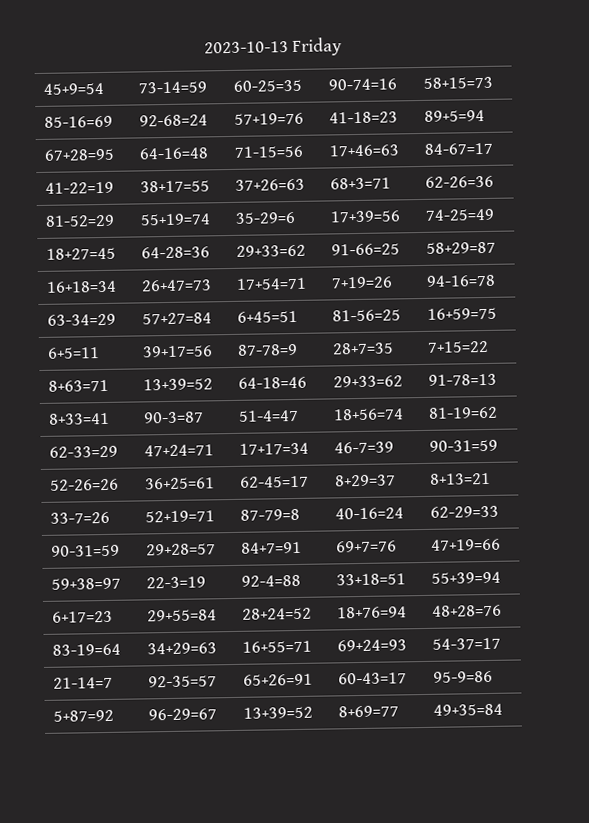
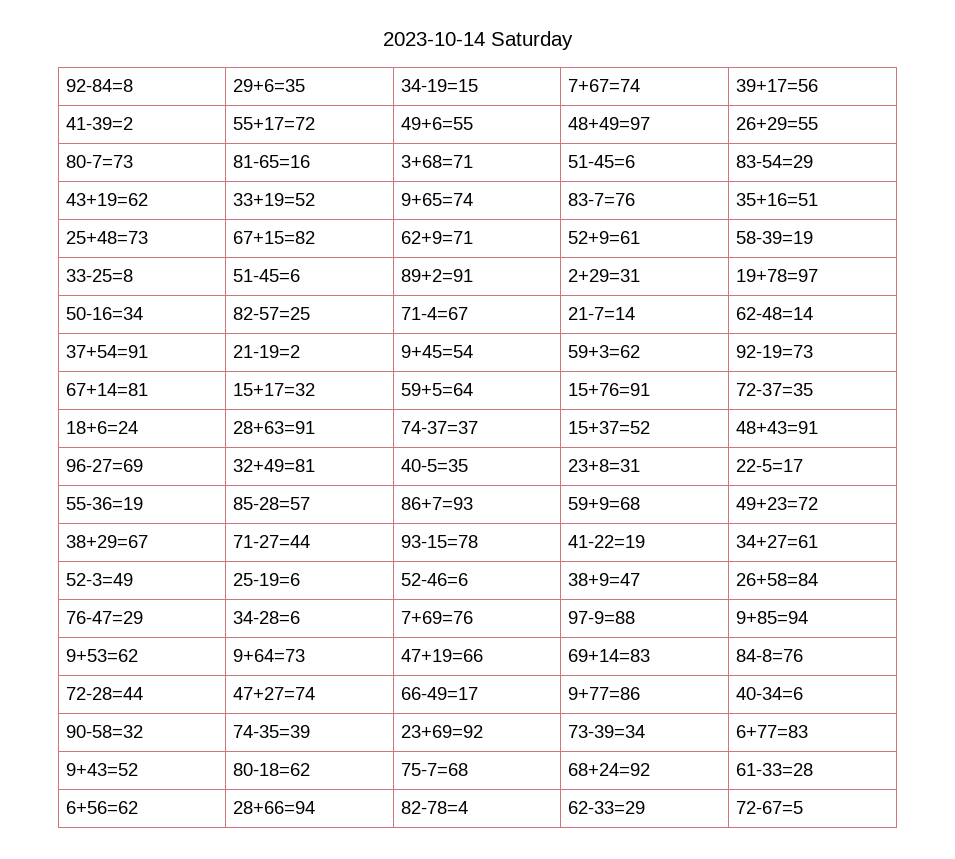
[203,37,343,56] [43,82,105,95] [138,81,208,94] [233,79,303,92] [328,78,398,91] [423,76,494,89] [44,115,114,128] [139,114,209,127] [234,112,305,125] [329,111,399,124] [424,109,486,122] [44,148,116,161] [139,147,210,160] [234,145,305,158] [329,144,400,157] [424,142,494,155] [45,181,115,194] [140,180,211,193] [235,178,306,191] [330,177,392,190] [425,175,495,188] [45,214,116,227] [140,213,212,226] [235,211,297,224] [330,210,402,223] [425,208,496,221] [46,247,117,260] [141,246,211,259] [236,244,307,257] [331,243,401,256] [426,241,497,254] [46,280,118,293] [141,279,213,292] [236,277,308,290] [331,276,394,289] [426,274,497,287] [47,313,117,326] [142,312,213,325] [237,310,299,323] [332,309,402,322] [427,307,498,320] [47,347,101,359] [142,345,214,358] [237,343,299,356] [332,342,395,355] [427,340,490,353] [48,379,110,392] [143,378,214,391] [238,376,308,389] [333,375,404,388] [428,373,498,386] [49,412,111,425] [143,411,205,424] [238,409,300,422] [333,408,405,421] [428,406,499,419] [49,445,119,458] [144,444,215,457] [239,442,310,455] [334,441,395,454] [429,439,499,452] [50,478,120,491] [145,477,216,490] [240,475,310,488] [335,474,397,487] [429,472,492,485] [50,511,111,524] [145,510,216,523] [240,508,301,521] [335,507,405,520] [430,505,500,518] [51,544,121,557] [146,543,217,556] [241,541,303,554] [336,540,398,553] [431,538,502,551] [51,577,122,590] [146,576,207,589] [241,574,302,587] [336,573,407,586] [431,571,502,584] [52,610,114,623] [147,609,218,622] [242,607,313,620] [337,606,408,619] [432,604,503,617] [52,643,122,656] [147,642,218,655] [242,640,313,653] [337,639,408,652] [432,637,502,650] [53,676,114,689] [148,675,218,688] [243,673,314,686] [338,672,408,685] [433,670,494,683] [53,709,115,722] [148,708,218,721] [243,706,314,719] [338,705,400,718] [433,703,504,716] 2023-10-13 Friday // 45+9=54 | 73-14=59 | 60-25=35 | 90-74=16 | 58+15=73 // 85-16=69 | 92-68=24 | 57+19=76 | 41-18=23 | 89+5=94 // 67+28=95 | 64-16=48 | 71-15=56 | 17+46=63 | 84-67=17 // 41-22=19 | 38+17=55 | 37+26=63 | 68+3=71 | 62-26=36 // 81-52=29 | 55+19=74 | 35-29=6 | 17+39=56 | 74-25=49 // 18+27=45 | 64-28=36 | 29+33=62 | 91-66=25 | 58+29=87 // 16+18=34 | 26+47=73 | 17+54=71 | 7+19=26 | 94-16=78 // 63-34=29 | 57+27=84 | 6+45=51 | 81-56=25 | 16+59=75 // 6+5=11 | 39+17=56 | 87-78=9 | 28+7=35 | 7+15=22 // 8+63=71 | 13+39=52 | 64-18=46 | 29+33=62 | 91-78=13 // 8+33=41 | 90-3=87 | 51-4=47 | 18+56=74 | 81-19=62 // 62-33=29 | 47+24=71 | 17+17=34 | 46-7=39 | 90-31=59 // 52-26=26 | 36+25=61 | 62-45=17 | 8+29=37 | 8+13=21 // 33-7=26 | 52+19=71 | 87-79=8 | 40-16=24 | 62-29=33 // 90-31=59 | 29+28=57 | 84+7=91 | 69+7=76 | 47+19=66 // 59+38=97 | 22-3=19 | 92-4=88 | 33+18=51 | 55+39=94 // 6+17=23 | 29+55=84 | 28+24=52 | 18+76=94 | 48+28=76 // 83-19=64 | 34+29=63 | 16+55=71 | 69+24=93 | 54-37=17 // 21-14=7 | 92-35=57 | 65+26=91 | 60-43=17 | 95-9=86 // 5+87=92 | 96-29=67 | 13+39=52 | 8+69=77 | 49+35=84 -> [383,31,573,50] [66,79,134,92] [233,79,306,92] [401,79,479,92] [568,79,641,92] [736,79,819,92] [66,117,134,130] [233,117,316,130] [401,117,474,130] [568,117,651,130] [736,117,819,130] [66,155,134,168] [233,155,311,168] [401,155,474,168] [568,155,636,168] [736,155,814,168] [66,193,149,206] [233,193,316,206] [401,193,474,206] [568,193,636,206] [736,193,819,206] [66,231,149,244] [233,231,316,244] [401,231,474,244] [568,231,641,244] [736,231,814,244] [66,269,134,282] [233,269,301,282] [401,269,474,282] [568,269,641,282] [736,269,819,282] [66,307,144,320] [233,307,311,320] [401,307,469,320] [568,307,636,320] [736,307,814,320] [66,345,149,358] [233,345,301,358] [401,345,474,358] [568,345,641,358] [736,345,814,358] [66,383,149,396] [233,383,316,396] [401,383,474,396] [568,383,651,396] [736,383,814,396] [66,421,139,434] [233,421,316,434] [401,421,479,434] [568,421,651,434] [736,421,819,434] [66,459,144,472] [233,459,316,472] [401,459,469,472] [568,459,641,472] [736,459,804,472] [66,497,144,510] [233,497,311,510] [401,497,474,510] [568,497,641,510] [736,497,819,510] [66,535,149,548] [233,535,311,548] [401,535,479,548] [568,535,646,548] [736,535,819,548] [66,573,134,586] [233,573,301,586] [401,573,469,586] [568,573,641,586] [736,573,819,586] [66,611,144,624] [233,611,301,624] [401,611,474,624] [568,611,636,624] [736,611,809,624] [66,649,139,662] [233,649,306,662] [401,649,484,662] [568,649,651,662] [736,649,804,662] [66,687,144,700] [233,687,316,700] [401,687,479,700] [568,687,641,700] [736,687,804,700] [66,725,144,738] [233,725,311,738] [401,725,484,738] [568,725,646,738] [736,725,809,738] [66,763,139,776] [233,763,311,776] [401,763,469,776] [568,763,651,776] [736,763,814,776] [66,801,139,814] [233,801,316,814] [401,801,469,814] [568,801,646,814] [736,801,804,814] 2023-10-14 Saturday // 92-84=8 | 29+6=35 | 34-19=15 | 7+67=74 | 39+17=56 // 41-39=2 | 55+17=72 | 49+6=55 | 48+49=97 | 26+29=55 // 80-7=73 | 81-65=16 | 3+68=71 | 51-45=6 | 83-54=29 // 43+19=62 | 33+19=52 | 9+65=74 | 83-7=76 | 35+16=51 // 25+48=73 | 67+15=82 | 62+9=71 | 52+9=61 | 58-39=19 // 33-25=8 | 51-45=6 | 89+2=91 | 2+29=31 | 19+78=97 // 50-16=34 | 82-57=25 | 71-4=67 | 21-7=14 | 62-48=14 // 37+54=91 | 21-19=2 | 9+45=54 | 59+3=62 | 92-19=73 // 67+14=81 | 15+17=32 | 59+5=64 | 15+76=91 | 72-37=35 // 18+6=24 | 28+63=91 | 74-37=37 | 15+37=52 | 48+43=91 // 96-27=69 | 32+49=81 | 40-5=35 | 23+8=31 | 22-5=17 // 55-36=19 | 85-28=57 | 86+7=93 | 59+9=68 | 49+23=72 // 38+29=67 | 71-27=44 | 93-15=78 | 41-22=19 | 34+27=61 // 52-3=49 | 25-19=6 | 52-46=6 | 38+9=47 | 26+58=84 // 76-47=29 | 34-28=6 | 7+69=76 | 97-9=88 | 9+85=94 // 9+53=62 | 9+64=73 | 47+19=66 | 69+14=83 | 84-8=76 // 72-28=44 | 47+27=74 | 66-49=17 | 9+77=86 | 40-34=6 // 90-58=32 | 74-35=39 | 23+69=92 | 73-39=34 | 6+77=83 // 9+43=52 | 80-18=62 | 75-7=68 | 68+24=92 | 61-33=28 // 6+56=62 | 28+66=94 | 82-78=4 | 62-33=29 | 72-67=5

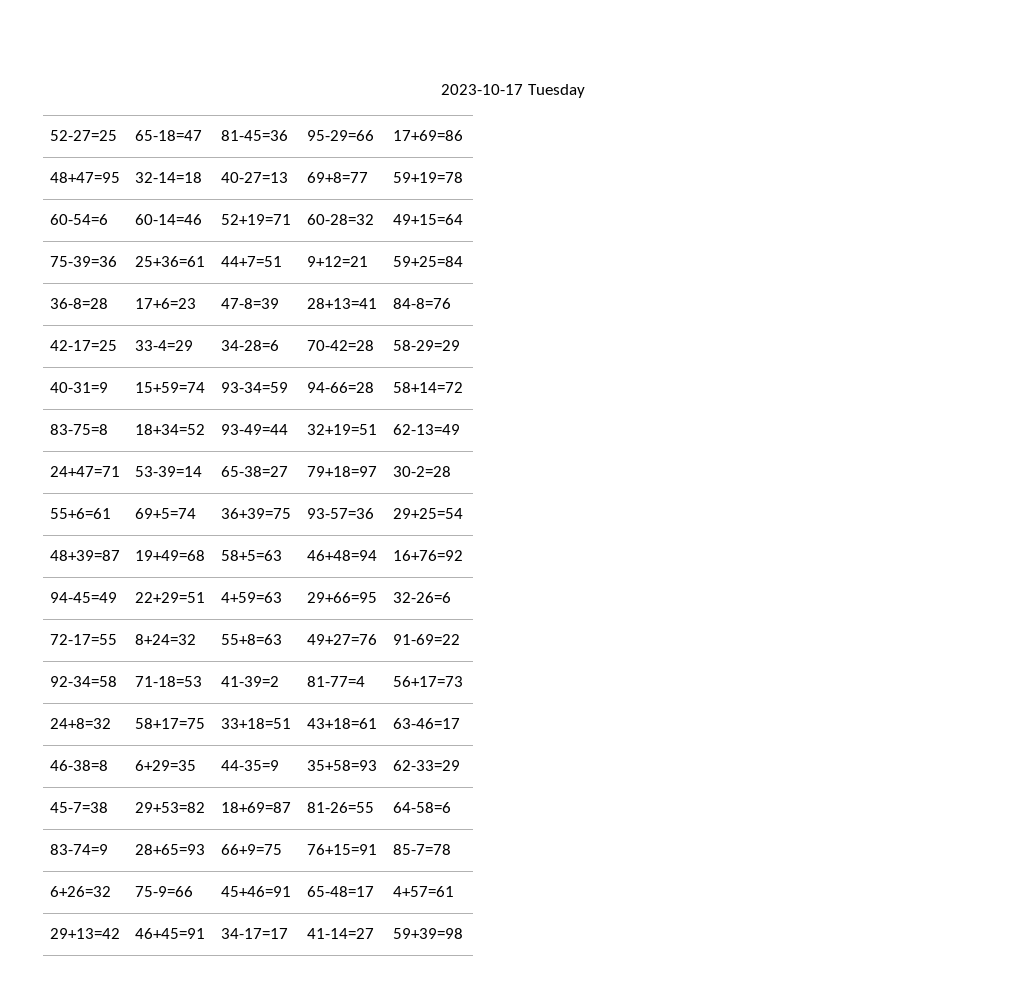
[383,31,573,50] [66,79,134,92] [233,79,306,92] [401,79,479,92] [568,79,641,92] [736,79,819,92] [66,117,134,130] [233,117,316,130] [401,117,474,130] [568,117,651,130] [736,117,819,130] [66,155,134,168] [233,155,311,168] [401,155,474,168] [568,155,636,168] [736,155,814,168] [66,193,149,206] [233,193,316,206] [401,193,474,206] [568,193,636,206] [736,193,819,206] [66,231,149,244] [233,231,316,244] [401,231,474,244] [568,231,641,244] [736,231,814,244] [66,269,134,282] [233,269,301,282] [401,269,474,282] [568,269,641,282] [736,269,819,282] [66,307,144,320] [233,307,311,320] [401,307,469,320] [568,307,636,320] [736,307,814,320] [66,345,149,358] [233,345,301,358] [401,345,474,358] [568,345,641,358] [736,345,814,358] [66,383,149,396] [233,383,316,396] [401,383,474,396] [568,383,651,396] [736,383,814,396] [66,421,139,434] [233,421,316,434] [401,421,479,434] [568,421,651,434] [736,421,819,434] [66,459,144,472] [233,459,316,472] [401,459,469,472] [568,459,641,472] [736,459,804,472] [66,497,144,510] [233,497,311,510] [401,497,474,510] [568,497,641,510] [736,497,819,510] [66,535,149,548] [233,535,311,548] [401,535,479,548] [568,535,646,548] [736,535,819,548] [66,573,134,586] [233,573,301,586] [401,573,469,586] [568,573,641,586] [736,573,819,586] [66,611,144,624] [233,611,301,624] [401,611,474,624] [568,611,636,624] [736,611,809,624] [66,649,139,662] [233,649,306,662] [401,649,484,662] [568,649,651,662] [736,649,804,662] [66,687,144,700] [233,687,316,700] [401,687,479,700] [568,687,641,700] [736,687,804,700] [66,725,144,738] [233,725,311,738] [401,725,484,738] [568,725,646,738] [736,725,809,738] [66,763,139,776] [233,763,311,776] [401,763,469,776] [568,763,651,776] [736,763,814,776] [66,801,139,814] [233,801,316,814] [401,801,469,814] [568,801,646,814] [736,801,804,814] 2023-10-14 Saturday // 92-84=8 | 29+6=35 | 34-19=15 | 7+67=74 | 39+17=56 // 41-39=2 | 55+17=72 | 49+6=55 | 48+49=97 | 26+29=55 // 80-7=73 | 81-65=16 | 3+68=71 | 51-45=6 | 83-54=29 // 43+19=62 | 33+19=52 | 9+65=74 | 83-7=76 | 35+16=51 // 25+48=73 | 67+15=82 | 62+9=71 | 52+9=61 | 58-39=19 // 33-25=8 | 51-45=6 | 89+2=91 | 2+29=31 | 19+78=97 // 50-16=34 | 82-57=25 | 71-4=67 | 21-7=14 | 62-48=14 // 37+54=91 | 21-19=2 | 9+45=54 | 59+3=62 | 92-19=73 // 67+14=81 | 15+17=32 | 59+5=64 | 15+76=91 | 72-37=35 // 18+6=24 | 28+63=91 | 74-37=37 | 15+37=52 | 48+43=91 // 96-27=69 | 32+49=81 | 40-5=35 | 23+8=31 | 22-5=17 // 55-36=19 | 85-28=57 | 86+7=93 | 59+9=68 | 49+23=72 // 38+29=67 | 71-27=44 | 93-15=78 | 41-22=19 | 34+27=61 // 52-3=49 | 25-19=6 | 52-46=6 | 38+9=47 | 26+58=84 // 76-47=29 | 34-28=6 | 7+69=76 | 97-9=88 | 9+85=94 // 9+53=62 | 9+64=73 | 47+19=66 | 69+14=83 | 84-8=76 // 72-28=44 | 47+27=74 | 66-49=17 | 9+77=86 | 40-34=6 // 90-58=32 | 74-35=39 | 23+69=92 | 73-39=34 | 6+77=83 // 9+43=52 | 80-18=62 | 75-7=68 | 68+24=92 | 61-33=28 // 6+56=62 | 28+66=94 | 82-78=4 | 62-33=29 | 72-67=5 -> [441,84,585,98] [50,130,118,141] [135,130,203,141] [221,130,289,141] [307,130,375,141] [393,130,464,141] [50,172,121,183] [135,172,203,183] [221,172,289,183] [307,172,369,183] [393,172,464,183] [50,214,109,225] [135,214,203,225] [221,214,292,225] [307,214,375,225] [393,214,464,225] [50,256,118,267] [135,256,206,267] [221,256,283,267] [307,256,369,267] [393,256,464,267] [50,298,109,309] [135,298,197,309] [221,298,280,309] [307,298,378,309] [393,298,452,309] [50,340,118,351] [135,340,194,351] [221,340,280,351] [307,340,375,351] [393,340,461,351] [50,382,109,393] [135,382,206,393] [221,382,289,393] [307,382,375,393] [393,382,464,393] [50,424,109,435] [135,424,206,435] [221,424,289,435] [307,424,378,435] [393,424,461,435] [50,466,121,477] [135,466,203,477] [221,466,289,477] [307,466,378,477] [393,466,452,477] [50,508,112,519] [135,508,197,519] [221,508,292,519] [307,508,375,519] [393,508,464,519] [50,550,121,561] [135,550,206,561] [221,550,283,561] [307,550,378,561] [393,550,464,561] [50,592,118,603] [135,592,206,603] [221,592,283,603] [307,592,378,603] [393,592,452,603] [50,634,118,645] [135,634,197,645] [221,634,283,645] [307,634,378,645] [393,634,461,645] [50,676,118,687] [135,676,203,687] [221,676,280,687] [307,676,366,687] [393,676,464,687] [50,718,112,729] [135,718,206,729] [221,718,292,729] [307,718,378,729] [393,718,461,729] [50,760,109,771] [135,760,197,771] [221,760,280,771] [307,760,378,771] [393,760,461,771] [50,802,109,813] [135,802,206,813] [221,802,292,813] [307,802,375,813] [393,802,452,813] [50,844,109,855] [135,844,206,855] [221,844,283,855] [307,844,378,855] [393,844,452,855] [50,886,112,897] [135,886,194,897] [221,886,292,897] [307,886,375,897] [393,886,455,897] [50,928,121,939] [135,928,206,939] [221,928,289,939] [307,928,375,939] [393,928,464,939] 2023-10-17 Tuesday // 52-27=25 | 65-18=47 | 81-45=36 | 95-29=66 | 17+69=86 // 48+47=95 | 32-14=18 | 40-27=13 | 69+8=77 | 59+19=78 // 60-54=6 | 60-14=46 | 52+19=71 | 60-28=32 | 49+15=64 // 75-39=36 | 25+36=61 | 44+7=51 | 9+12=21 | 59+25=84 // 36-8=28 | 17+6=23 | 47-8=39 | 28+13=41 | 84-8=76 // 42-17=25 | 33-4=29 | 34-28=6 | 70-42=28 | 58-29=29 // 40-31=9 | 15+59=74 | 93-34=59 | 94-66=28 | 58+14=72 // 83-75=8 | 18+34=52 | 93-49=44 | 32+19=51 | 62-13=49 // 24+47=71 | 53-39=14 | 65-38=27 | 79+18=97 | 30-2=28 // 55+6=61 | 69+5=74 | 36+39=75 | 93-57=36 | 29+25=54 // 48+39=87 | 19+49=68 | 58+5=63 | 46+48=94 | 16+76=92 // 94-45=49 | 22+29=51 | 4+59=63 | 29+66=95 | 32-26=6 // 72-17=55 | 8+24=32 | 55+8=63 | 49+27=76 | 91-69=22 // 92-34=58 | 71-18=53 | 41-39=2 | 81-77=4 | 56+17=73 // 24+8=32 | 58+17=75 | 33+18=51 | 43+18=61 | 63-46=17 // 46-38=8 | 6+29=35 | 44-35=9 | 35+58=93 | 62-33=29 // 45-7=38 | 29+53=82 | 18+69=87 | 81-26=55 | 64-58=6 // 83-74=9 | 28+65=93 | 66+9=75 | 76+15=91 | 85-7=78 // 6+26=32 | 75-9=66 | 45+46=91 | 65-48=17 | 4+57=61 // 29+13=42 | 46+45=91 | 34-17=17 | 41-14=27 | 59+39=98

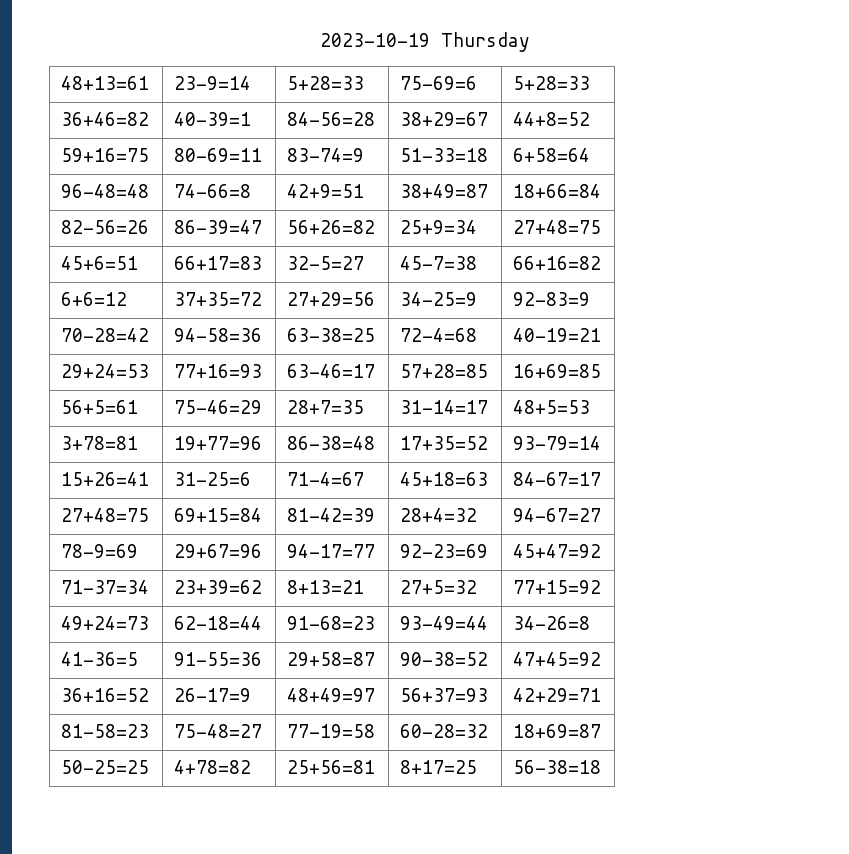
[441,84,585,98] [50,130,118,141] [135,130,203,141] [221,130,289,141] [307,130,375,141] [393,130,464,141] [50,172,121,183] [135,172,203,183] [221,172,289,183] [307,172,369,183] [393,172,464,183] [50,214,109,225] [135,214,203,225] [221,214,292,225] [307,214,375,225] [393,214,464,225] [50,256,118,267] [135,256,206,267] [221,256,283,267] [307,256,369,267] [393,256,464,267] [50,298,109,309] [135,298,197,309] [221,298,280,309] [307,298,378,309] [393,298,452,309] [50,340,118,351] [135,340,194,351] [221,340,280,351] [307,340,375,351] [393,340,461,351] [50,382,109,393] [135,382,206,393] [221,382,289,393] [307,382,375,393] [393,382,464,393] [50,424,109,435] [135,424,206,435] [221,424,289,435] [307,424,378,435] [393,424,461,435] [50,466,121,477] [135,466,203,477] [221,466,289,477] [307,466,378,477] [393,466,452,477] [50,508,112,519] [135,508,197,519] [221,508,292,519] [307,508,375,519] [393,508,464,519] [50,550,121,561] [135,550,206,561] [221,550,283,561] [307,550,378,561] [393,550,464,561] [50,592,118,603] [135,592,206,603] [221,592,283,603] [307,592,378,603] [393,592,452,603] [50,634,118,645] [135,634,197,645] [221,634,283,645] [307,634,378,645] [393,634,461,645] [50,676,118,687] [135,676,203,687] [221,676,280,687] [307,676,366,687] [393,676,464,687] [50,718,112,729] [135,718,206,729] [221,718,292,729] [307,718,378,729] [393,718,461,729] [50,760,109,771] [135,760,197,771] [221,760,280,771] [307,760,378,771] [393,760,461,771] [50,802,109,813] [135,802,206,813] [221,802,292,813] [307,802,375,813] [393,802,452,813] [50,844,109,855] [135,844,206,855] [221,844,283,855] [307,844,378,855] [393,844,452,855] [50,886,112,897] [135,886,194,897] [221,886,292,897] [307,886,375,897] [393,886,455,897] [50,928,121,939] [135,928,206,939] [221,928,289,939] [307,928,375,939] [393,928,464,939] 2023-10-17 Tuesday // 52-27=25 | 65-18=47 | 81-45=36 | 95-29=66 | 17+69=86 // 48+47=95 | 32-14=18 | 40-27=13 | 69+8=77 | 59+19=78 // 60-54=6 | 60-14=46 | 52+19=71 | 60-28=32 | 49+15=64 // 75-39=36 | 25+36=61 | 44+7=51 | 9+12=21 | 59+25=84 // 36-8=28 | 17+6=23 | 47-8=39 | 28+13=41 | 84-8=76 // 42-17=25 | 33-4=29 | 34-28=6 | 70-42=28 | 58-29=29 // 40-31=9 | 15+59=74 | 93-34=59 | 94-66=28 | 58+14=72 // 83-75=8 | 18+34=52 | 93-49=44 | 32+19=51 | 62-13=49 // 24+47=71 | 53-39=14 | 65-38=27 | 79+18=97 | 30-2=28 // 55+6=61 | 69+5=74 | 36+39=75 | 93-57=36 | 29+25=54 // 48+39=87 | 19+49=68 | 58+5=63 | 46+48=94 | 16+76=92 // 94-45=49 | 22+29=51 | 4+59=63 | 29+66=95 | 32-26=6 // 72-17=55 | 8+24=32 | 55+8=63 | 49+27=76 | 91-69=22 // 92-34=58 | 71-18=53 | 41-39=2 | 81-77=4 | 56+17=73 // 24+8=32 | 58+17=75 | 33+18=51 | 43+18=61 | 63-46=17 // 46-38=8 | 6+29=35 | 44-35=9 | 35+58=93 | 62-33=29 // 45-7=38 | 29+53=82 | 18+69=87 | 81-26=55 | 64-58=6 // 83-74=9 | 28+65=93 | 66+9=75 | 76+15=91 | 85-7=78 // 6+26=32 | 75-9=66 | 45+46=91 | 65-48=17 | 4+57=61 // 29+13=42 | 46+45=91 | 34-17=17 | 41-14=27 | 59+39=98 -> [319,32,530,52] [61,76,150,90] [174,76,252,90] [287,76,365,90] [400,76,478,90] [513,76,591,90] [61,112,150,126] [174,112,252,126] [287,112,376,126] [400,112,489,126] [513,112,591,126] [61,148,150,162] [174,148,263,162] [287,148,365,162] [400,148,489,162] [513,148,591,162] [61,184,150,198] [174,184,252,198] [287,184,365,198] [400,184,489,198] [513,184,602,198] [61,220,150,234] [174,220,263,234] [287,220,376,234] [400,220,478,234] [513,220,602,234] [61,256,139,270] [174,256,263,270] [287,256,365,270] [400,256,478,270] [513,256,602,270] [61,292,128,306] [174,292,263,306] [287,292,376,306] [400,292,478,306] [513,292,591,306] [61,328,150,342] [174,328,263,342] [287,328,376,342] [400,328,478,342] [513,328,602,342] [61,364,150,378] [174,364,263,378] [287,364,376,378] [400,364,489,378] [513,364,602,378] [61,400,139,414] [174,400,263,414] [287,400,365,414] [400,400,489,414] [513,400,591,414] [61,436,139,450] [174,436,263,450] [287,436,376,450] [400,436,489,450] [513,436,602,450] [61,472,150,486] [174,472,252,486] [287,472,365,486] [400,472,489,486] [513,472,602,486] [61,508,150,522] [174,508,263,522] [287,508,376,522] [400,508,478,522] [513,508,602,522] [61,544,139,558] [174,544,263,558] [287,544,376,558] [400,544,489,558] [513,544,602,558] [61,580,150,594] [174,580,263,594] [287,580,365,594] [400,580,478,594] [513,580,602,594] [61,616,150,630] [174,616,263,630] [287,616,376,630] [400,616,489,630] [513,616,591,630] [61,652,139,666] [174,652,263,666] [287,652,376,666] [400,652,489,666] [513,652,602,666] [61,688,150,702] [174,688,252,702] [287,688,376,702] [400,688,489,702] [513,688,602,702] [61,724,150,738] [174,724,263,738] [287,724,376,738] [400,724,489,738] [513,724,602,738] [61,760,150,774] [174,760,252,774] [287,760,376,774] [400,760,478,774] [513,760,602,774] 2023-10-19 Thursday // 48+13=61 | 23-9=14 | 5+28=33 | 75-69=6 | 5+28=33 // 36+46=82 | 40-39=1 | 84-56=28 | 38+29=67 | 44+8=52 // 59+16=75 | 80-69=11 | 83-74=9 | 51-33=18 | 6+58=64 // 96-48=48 | 74-66=8 | 42+9=51 | 38+49=87 | 18+66=84 // 82-56=26 | 86-39=47 | 56+26=82 | 25+9=34 | 27+48=75 // 45+6=51 | 66+17=83 | 32-5=27 | 45-7=38 | 66+16=82 // 6+6=12 | 37+35=72 | 27+29=56 | 34-25=9 | 92-83=9 // 70-28=42 | 94-58=36 | 63-38=25 | 72-4=68 | 40-19=21 // 29+24=53 | 77+16=93 | 63-46=17 | 57+28=85 | 16+69=85 // 56+5=61 | 75-46=29 | 28+7=35 | 31-14=17 | 48+5=53 // 3+78=81 | 19+77=96 | 86-38=48 | 17+35=52 | 93-79=14 // 15+26=41 | 31-25=6 | 71-4=67 | 45+18=63 | 84-67=17 // 27+48=75 | 69+15=84 | 81-42=39 | 28+4=32 | 94-67=27 // 78-9=69 | 29+67=96 | 94-17=77 | 92-23=69 | 45+47=92 // 71-37=34 | 23+39=62 | 8+13=21 | 27+5=32 | 77+15=92 // 49+24=73 | 62-18=44 | 91-68=23 | 93-49=44 | 34-26=8 // 41-36=5 | 91-55=36 | 29+58=87 | 90-38=52 | 47+45=92 // 36+16=52 | 26-17=9 | 48+49=97 | 56+37=93 | 42+29=71 // 81-58=23 | 75-48=27 | 77-19=58 | 60-28=32 | 18+69=87 // 50-25=25 | 4+78=82 | 25+56=81 | 8+17=25 | 56-38=18

